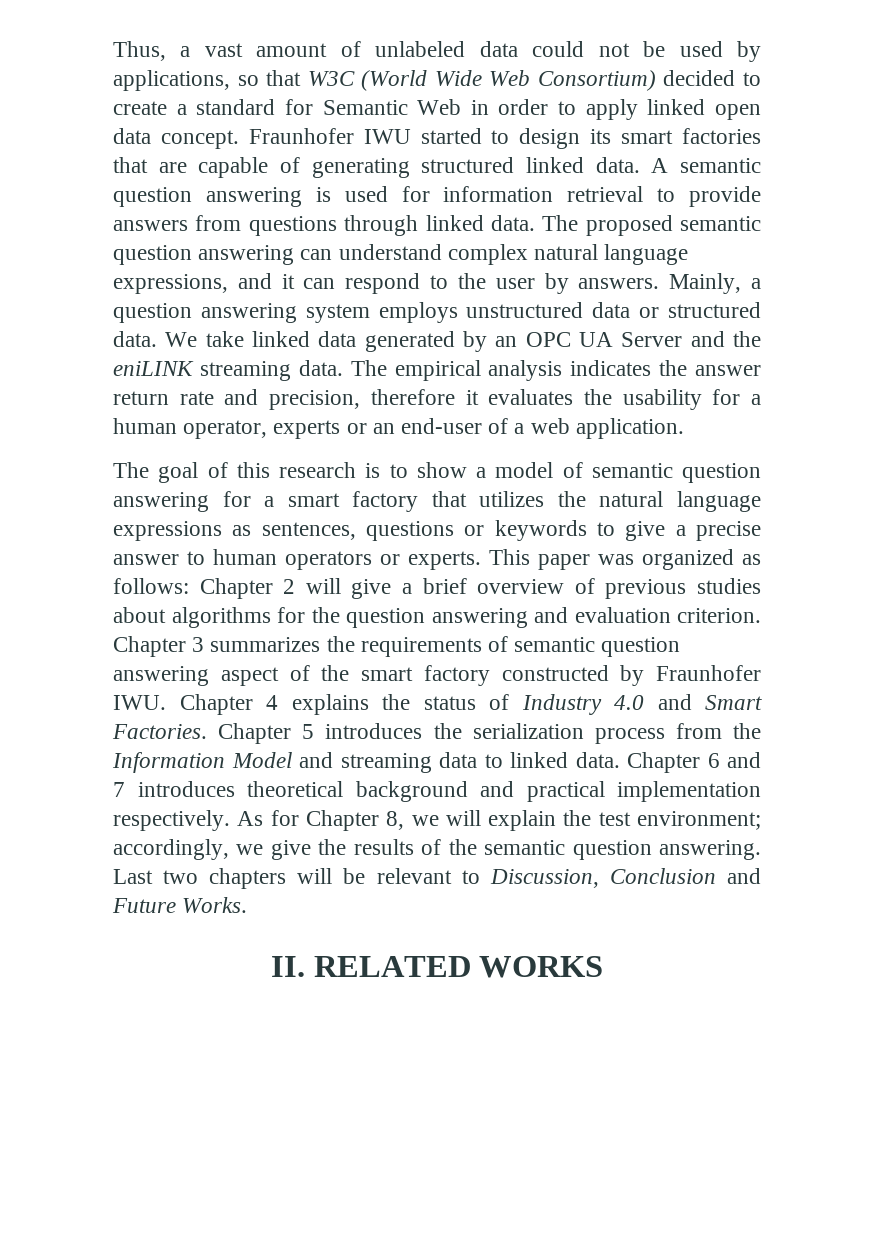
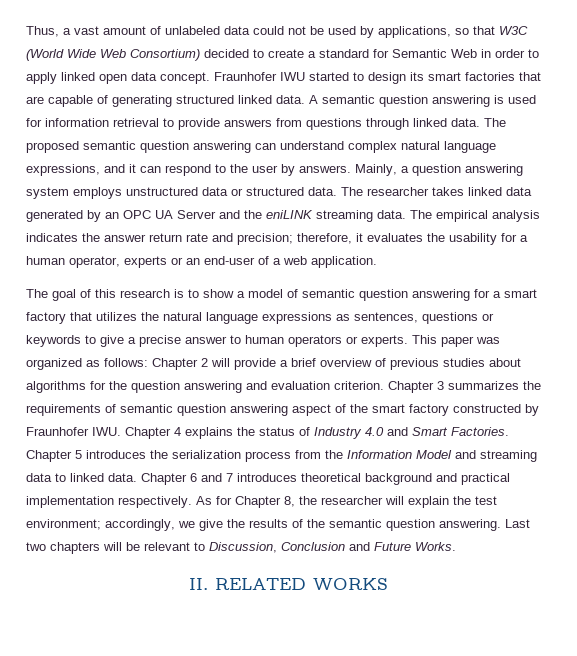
[165,331,244,347] We take -> [341,187,464,196] The researcher takes
[269,389,455,410] precision, therefore -> [237,233,352,245] precision; therefore,
[351,579,392,599] give -> [234,358,276,370] provide
[411,815,439,826] we -> [299,496,383,505] the researcher

